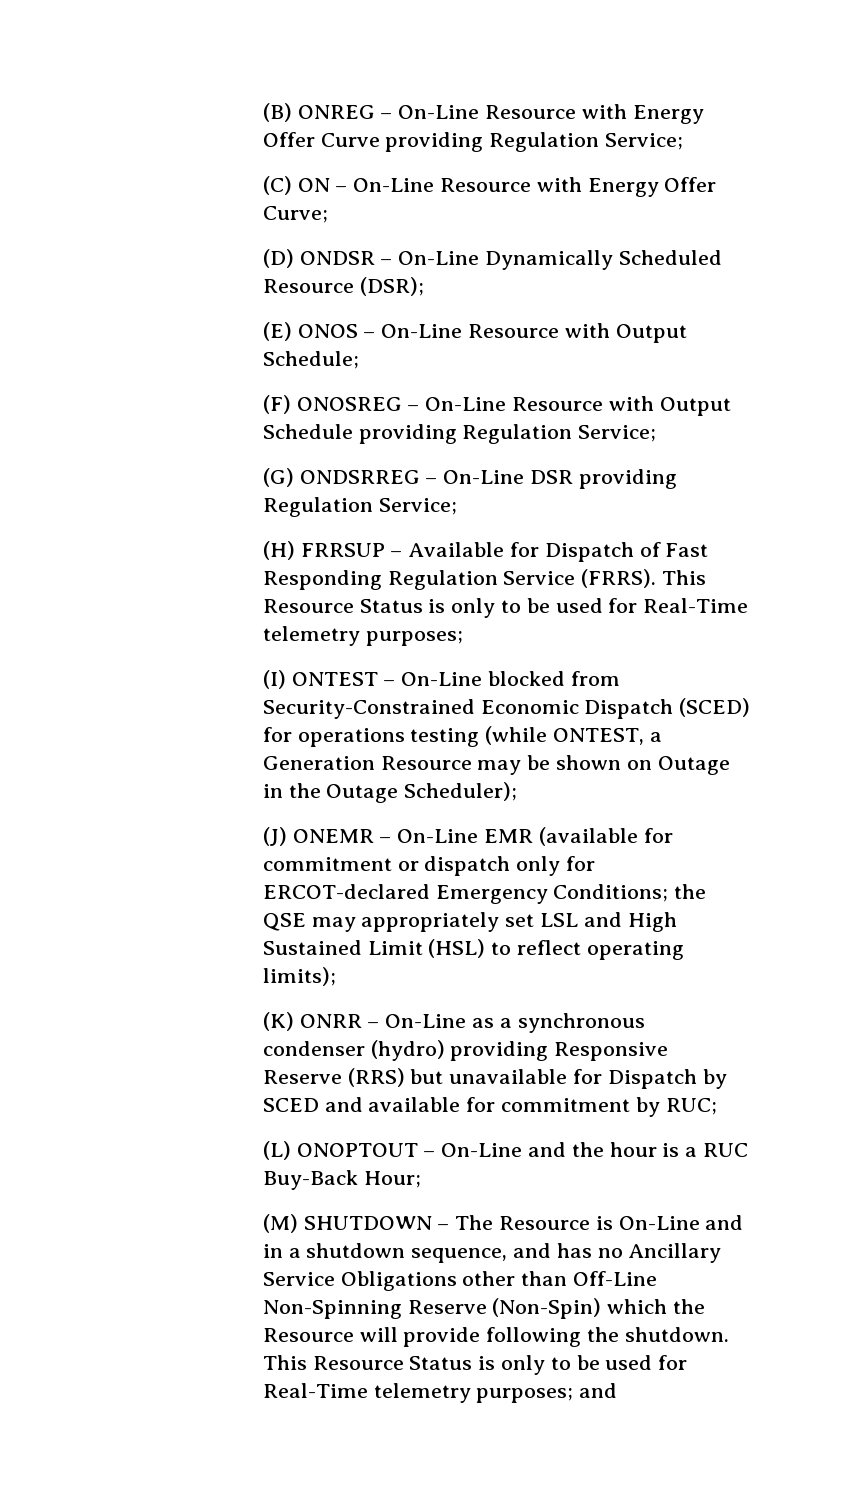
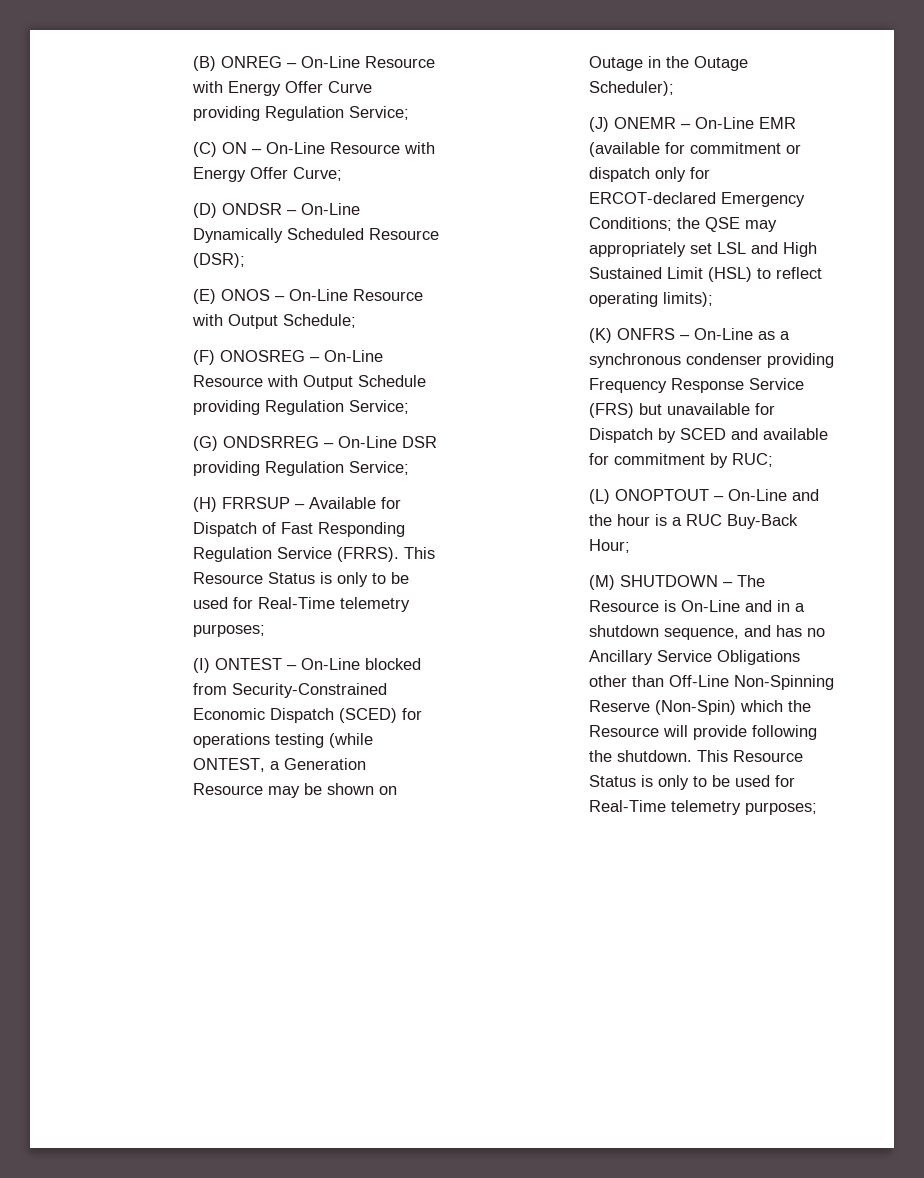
[299,1014,362,1028] ONRR -> [617,328,676,340] ONFRS
[370,1040,669,1061] [262,1068,405,1087] (hydro) providing Responsive Reserve (RRS) -> [767,353,835,368] [589,378,805,393] [589,403,635,418] providing Frequency Response Service (FRS)
[579,1383,618,1398] and -> (818, 808) none

